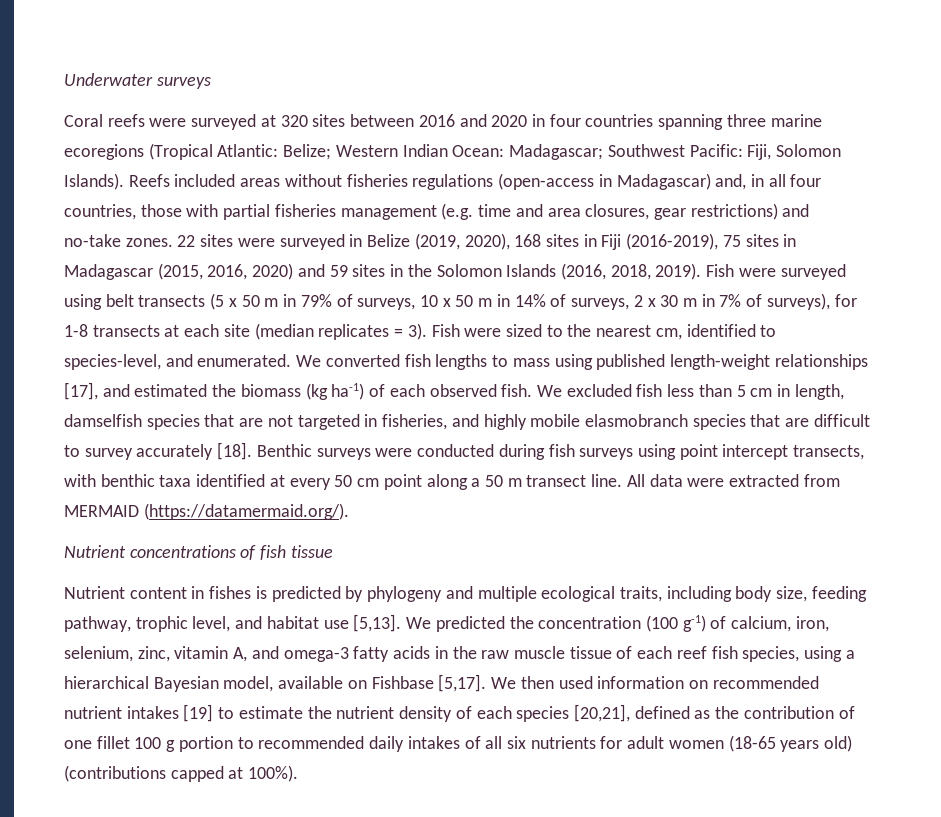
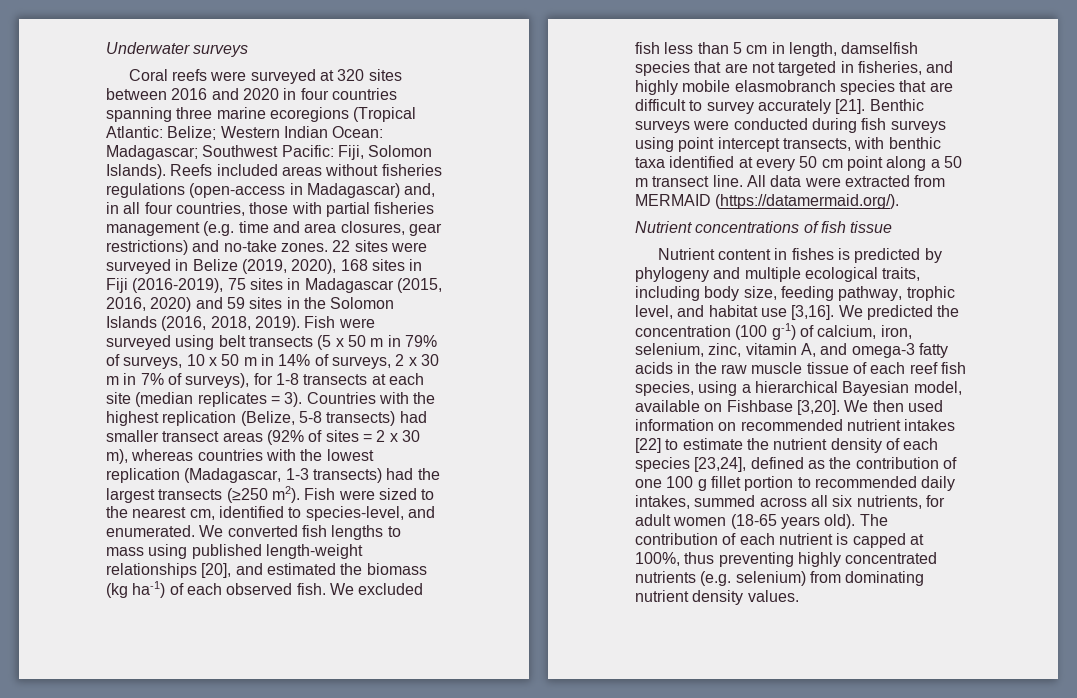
(427, 331) none -> [306,392,436,404] [106,411,427,426] [106,430,420,445] [106,449,374,464] [106,468,440,483] [106,486,300,503] Countries with the highest replication (Belize, 5-8 transects) had smaller transect areas (92% of sites = 2 x 30 m), whereas countries with the lowest replication (Madagascar, 1-3 transects) had the largest transects (≥250 m2).
[64,382,98,400] [17], -> [201,563,232,578] [20],
[217,442,253,460] [18]. -> [835,99,866,114] [21].
[353,614,402,632] [5,13]. -> [791,305,835,320] [3,16].
[438,674,487,692] [5,17]. -> [796,400,840,415] [3,20].
[183,704,214,722] [19] -> [635,438,661,453] [22]
[573,704,630,722] [20,21], -> [694,457,747,472] [23,24],
[96,736,130,749] fillet -> (662, 483) none
(176, 746) none -> [710,476,741,488] fillet
[407,736,481,749] intakes of -> [635,495,807,509] intakes, summed across
[530,736,596,749] nutrients -> [856,495,922,509] nutrients,
[824,735,853,752] [64,765,299,782] old) (contributions capped at 100%). -> [824,514,888,529] [635,533,924,548] [635,552,938,567] [635,571,925,586] [635,590,799,605] old). The contribution of each nutrient is capped at 100%, thus preventing highly concentrated nutrients (e.g. selenium) from dominating nutrient density values.

